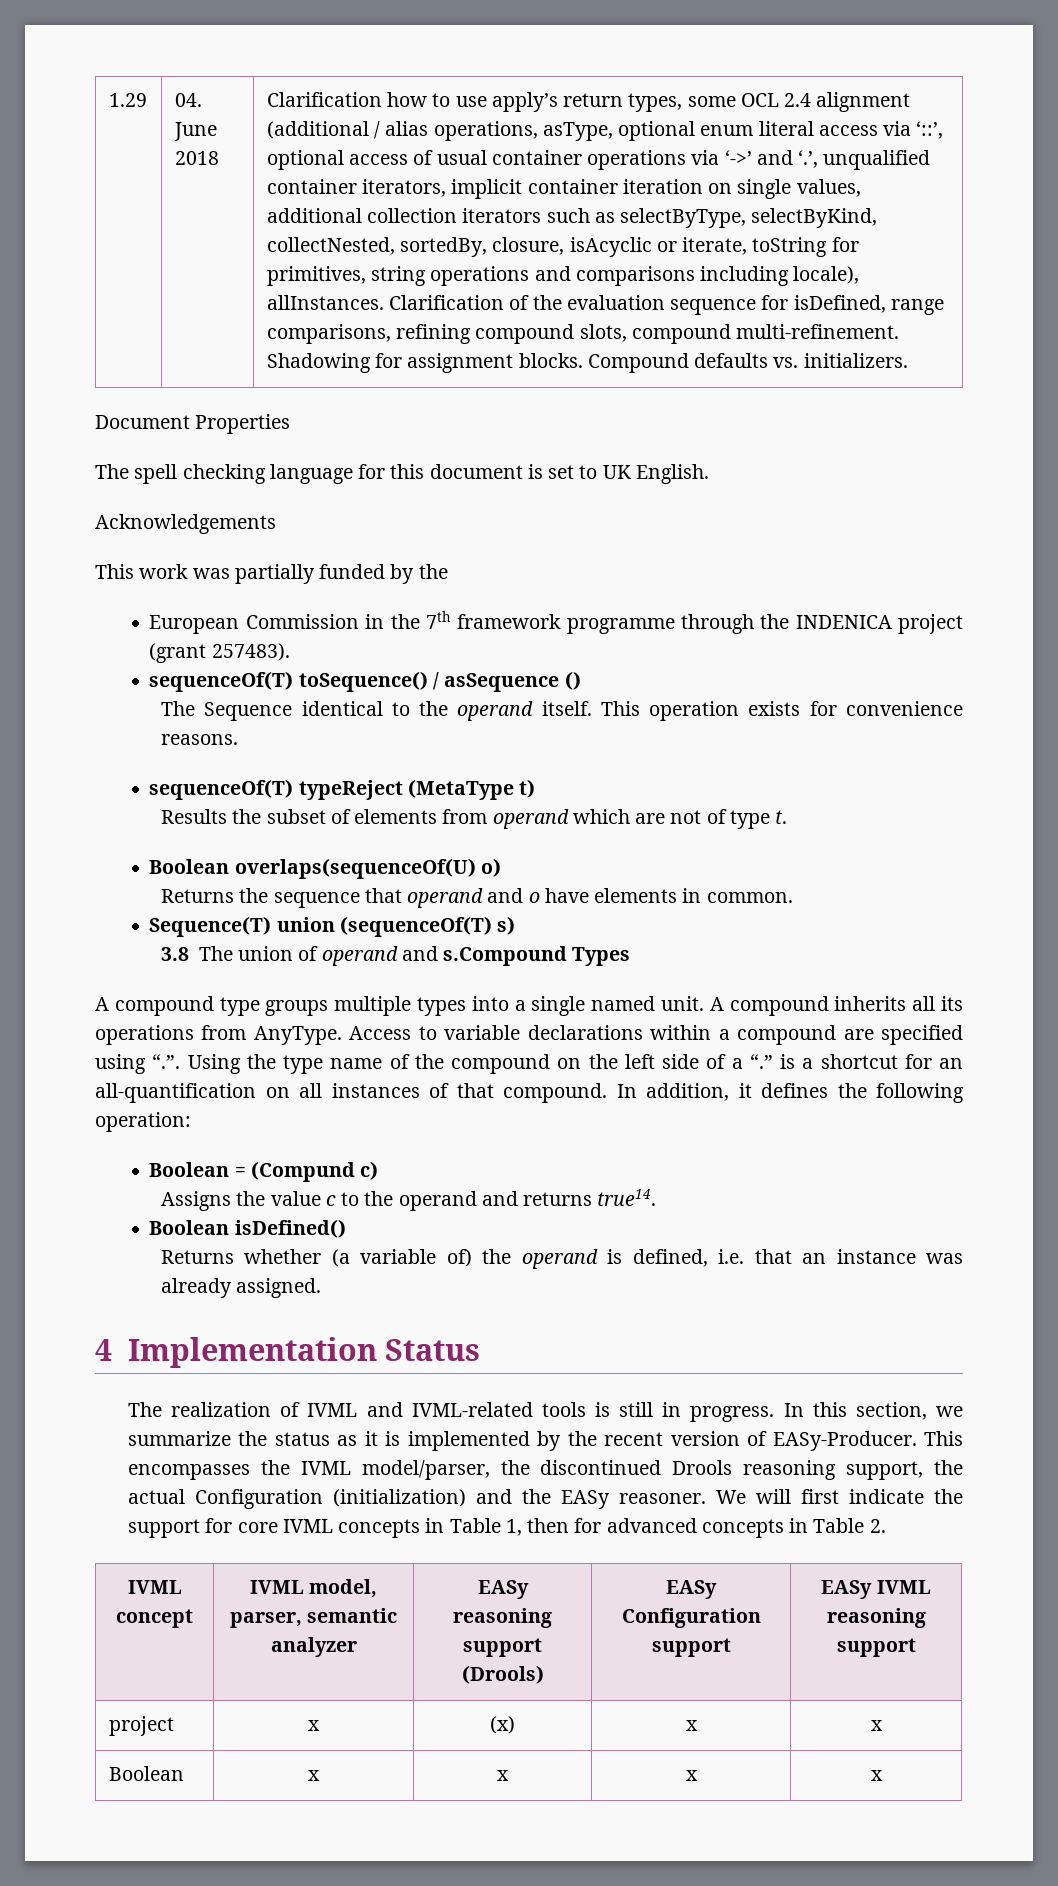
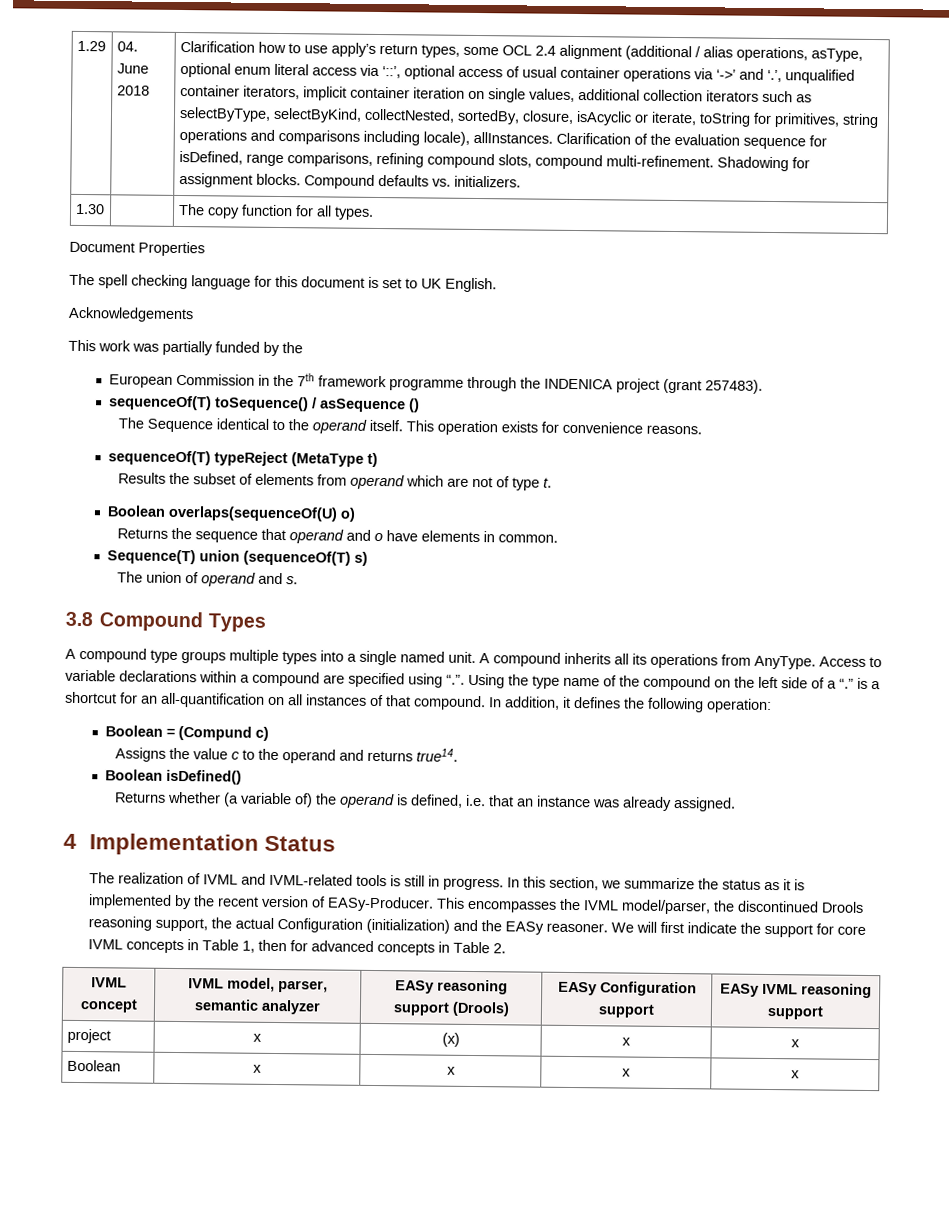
(908, 360) none -> [74,203,105,215] [177,203,374,220] // 1.30 | | The copy function for all types.
[160,947,189,961] 3.8 -> (369, 558) none
[443,946,568,966] s.Compound -> [286,576,299,585] [65,611,204,632] s. // 3.8 Compound

